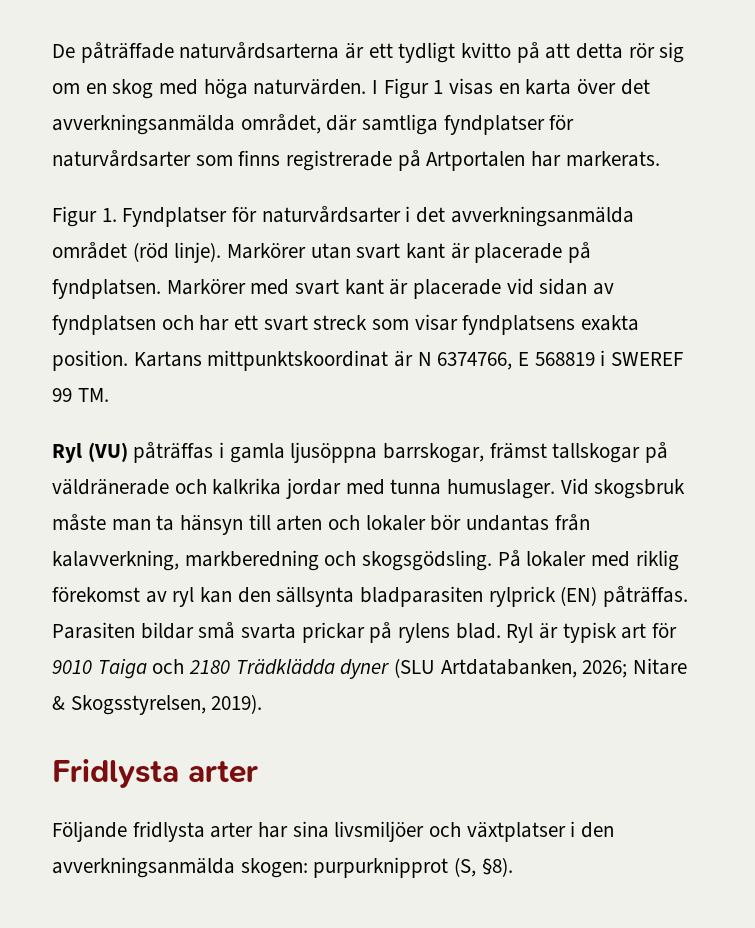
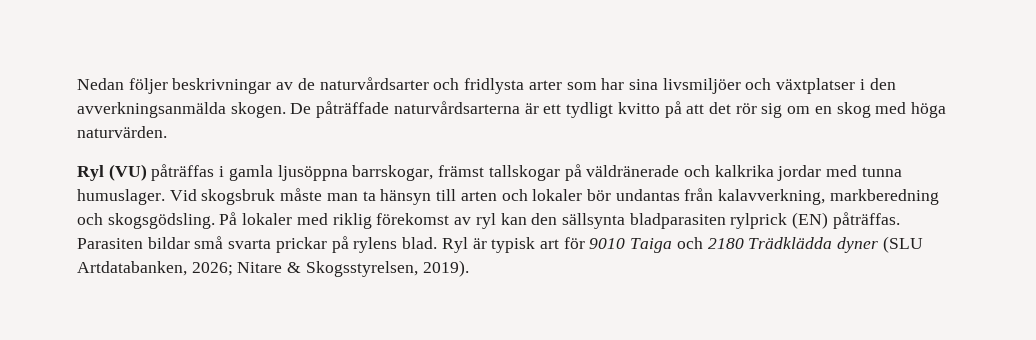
(52, 51) none -> [77,77,896,94] [77,102,286,118] Nedan följer beskrivningar av de naturvårdsarter och fridlysta arter som har sina livsmiljöer och växtplatser i den avverkningsanmälda skogen.
[576,43,624,59] detta -> [708,102,731,114] det
[372,78,650,99] [52,114,575,135] [52,150,660,171] [52,206,634,227] [52,242,592,263] [52,278,615,299] [52,314,640,335] [52,350,684,371] [52,388,109,402] I Figur 1 visas en karta över det avverkningsanmälda området, där samtliga fyndplatser för naturvårdsarter som finns registrerade på Artportalen har markerats. // Figur 1. Fyndplatser för naturvårdsarter i det avverkningsanmälda området (röd linje). Markörer utan svart kant är placerade på fyndplatsen. Markörer med svart kant är placerade vid sidan av fyndplatsen och har ett svart streck som visar fyndplatsens exakta position. Kartans mittpunktskoordinat är N 6374766, E 568819 i SWEREF 99 TM. -> (167, 132) none
[52,759,258,788] [52,821,615,842] [52,857,513,878] // Fridlysta arter // Följande fridlysta arter har sina livsmiljöer och växtplatser i den avverkningsanmälda skogen: purpurknipprot (S, §8). -> (469, 268) none

